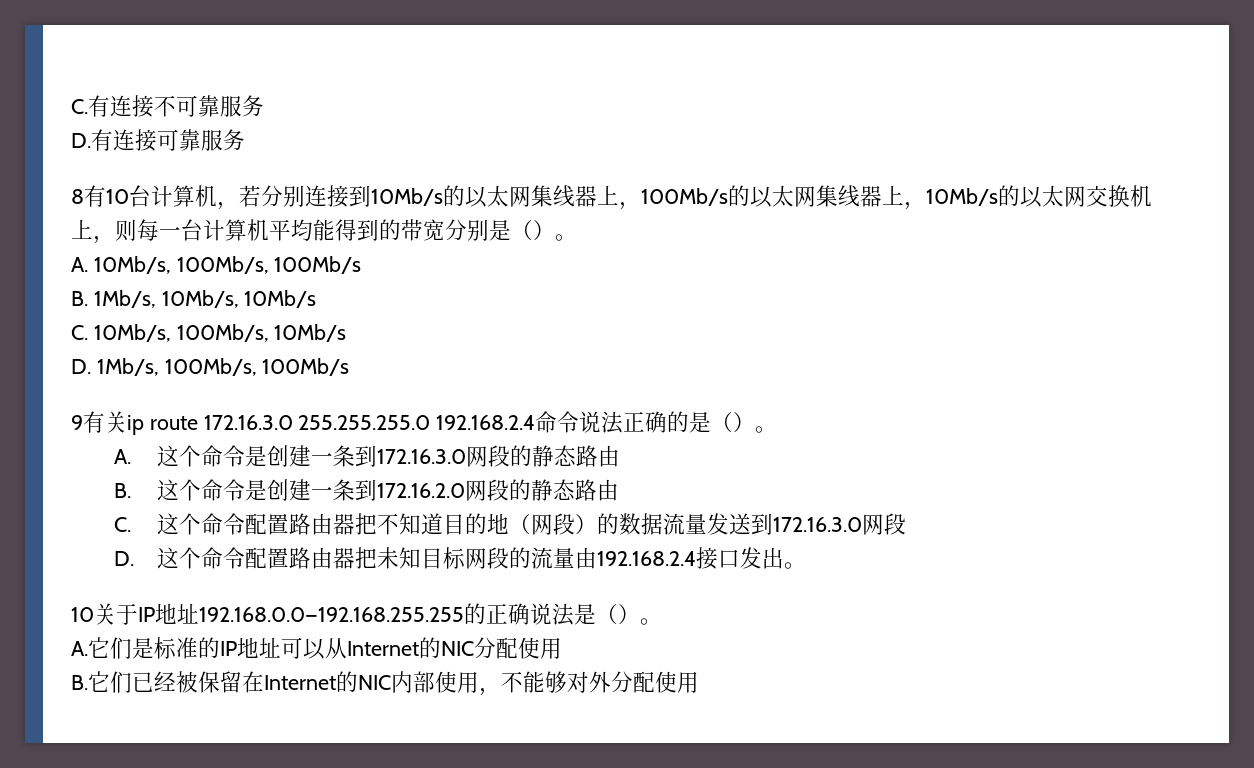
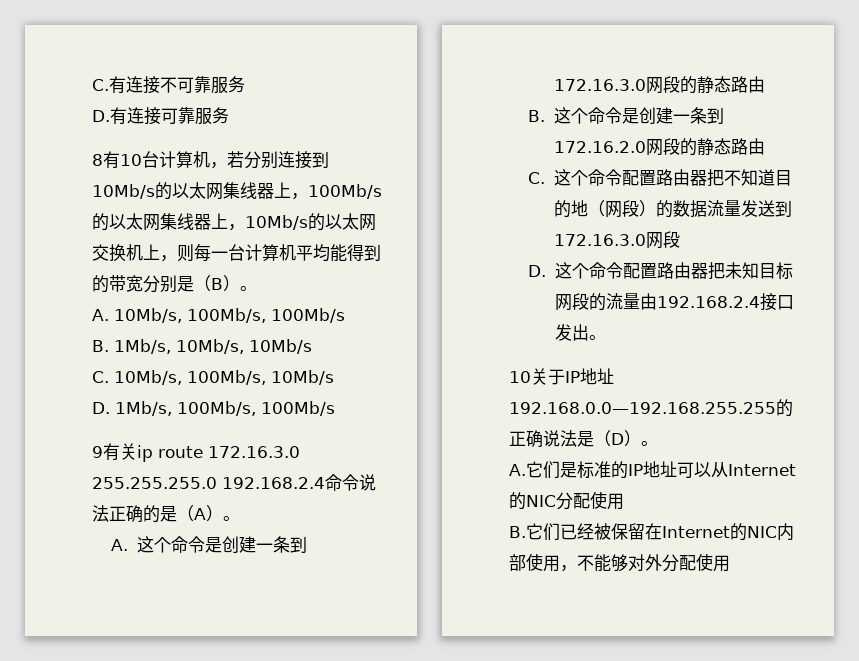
(533, 230) none -> [211,278,223,290] B
(734, 422) none -> [194,508,206,520] A
(618, 614) none -> [611,433,624,445] D

